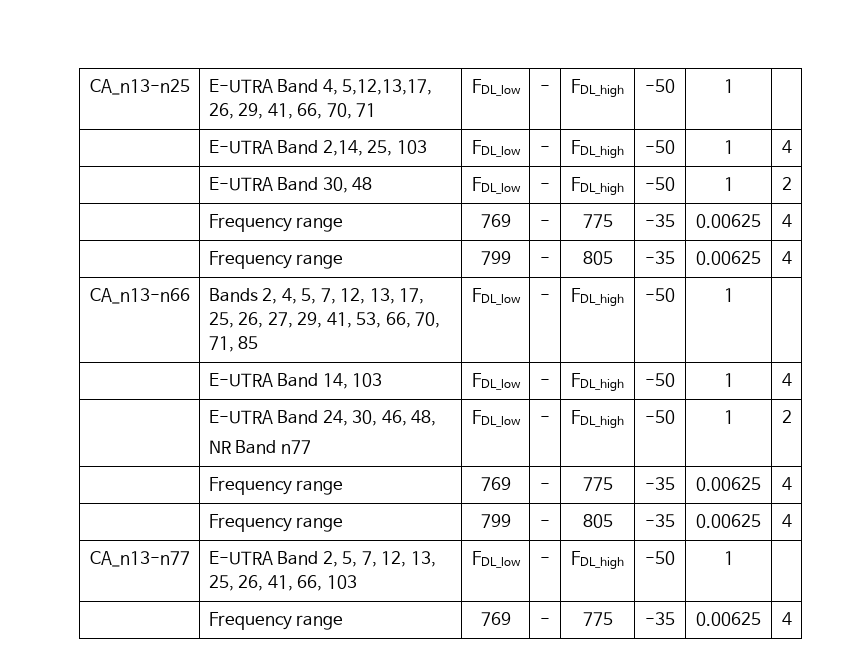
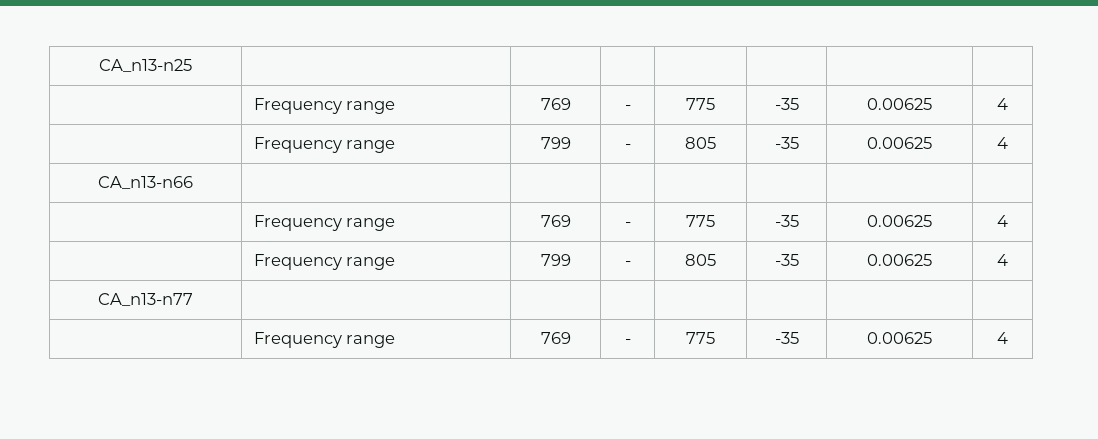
[208,79,433,95] [208,103,377,119] [471,79,521,96] [540,85,550,92] [571,79,624,97] [645,79,675,93] [723,79,734,93] [208,140,427,156] [471,140,521,157] [540,146,550,153] [571,140,624,158] [645,140,675,154] [723,140,734,154] [781,140,792,153] [208,177,373,193] [471,177,521,194] [540,183,550,190] [571,177,624,195] [645,177,675,191] [723,177,734,191] [781,177,792,190] E-UTRA Band 4, 5,12,13,17, 26, 29, 41, 66, 70, 71 | FDL_low | - | FDL_high | -50 | 1 | // | E-UTRA Band 2,14, 25, 103 | FDL_low | - | FDL_high | -50 | 1 | 4 // | E-UTRA Band 30, 48 | FDL_low | - | FDL_high | -50 | 1 | 2 -> (192, 65) | | | | | |
[208,288,425,304] [208,312,441,328] [208,336,259,352] [471,288,521,305] [540,294,550,301] [571,288,624,306] [645,288,675,302] [723,288,734,302] [208,373,383,389] [471,373,521,390] [540,379,550,386] [571,373,624,391] [645,373,675,387] [723,373,734,387] [781,373,792,386] [208,410,437,426] [208,440,311,454] [471,410,521,427] [540,416,550,423] [571,410,624,428] [645,410,675,424] [723,410,734,424] [781,410,792,423] Bands 2, 4, 5, 7, 12, 13, 17, 25, 26, 27, 29, 41, 53, 66, 70, 71, 85 | FDL_low | - | FDL_high | -50 | 1 | // | E-UTRA Band 14, 103 | FDL_low | - | FDL_high | -50 | 1 | 4 // | E-UTRA Band 24, 30, 46, 48, // NR Band n77 | FDL_low | - | FDL_high | -50 | 1 | 2 -> (193, 182) | | | | | |
[208,551,436,567] [208,575,357,591] [471,551,521,568] [540,557,550,564] [571,551,624,569] [645,551,675,565] [723,551,734,565] E-UTRA Band 2, 5, 7, 12, 13, 25, 26, 41, 66, 103 | FDL_low | - | FDL_high | -50 | 1 -> (193, 299) | | | | |

